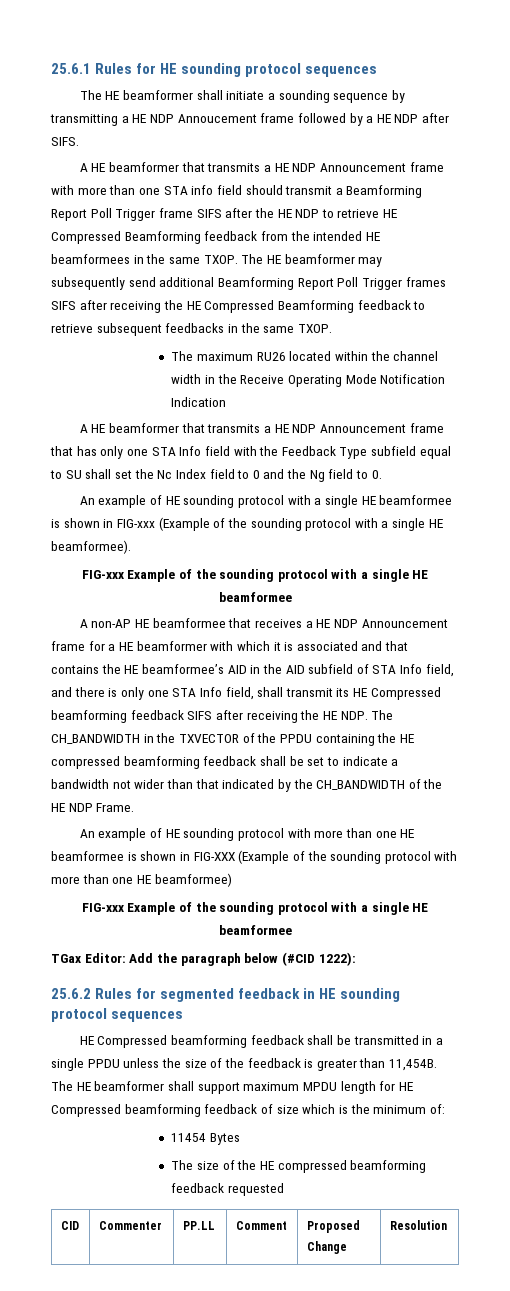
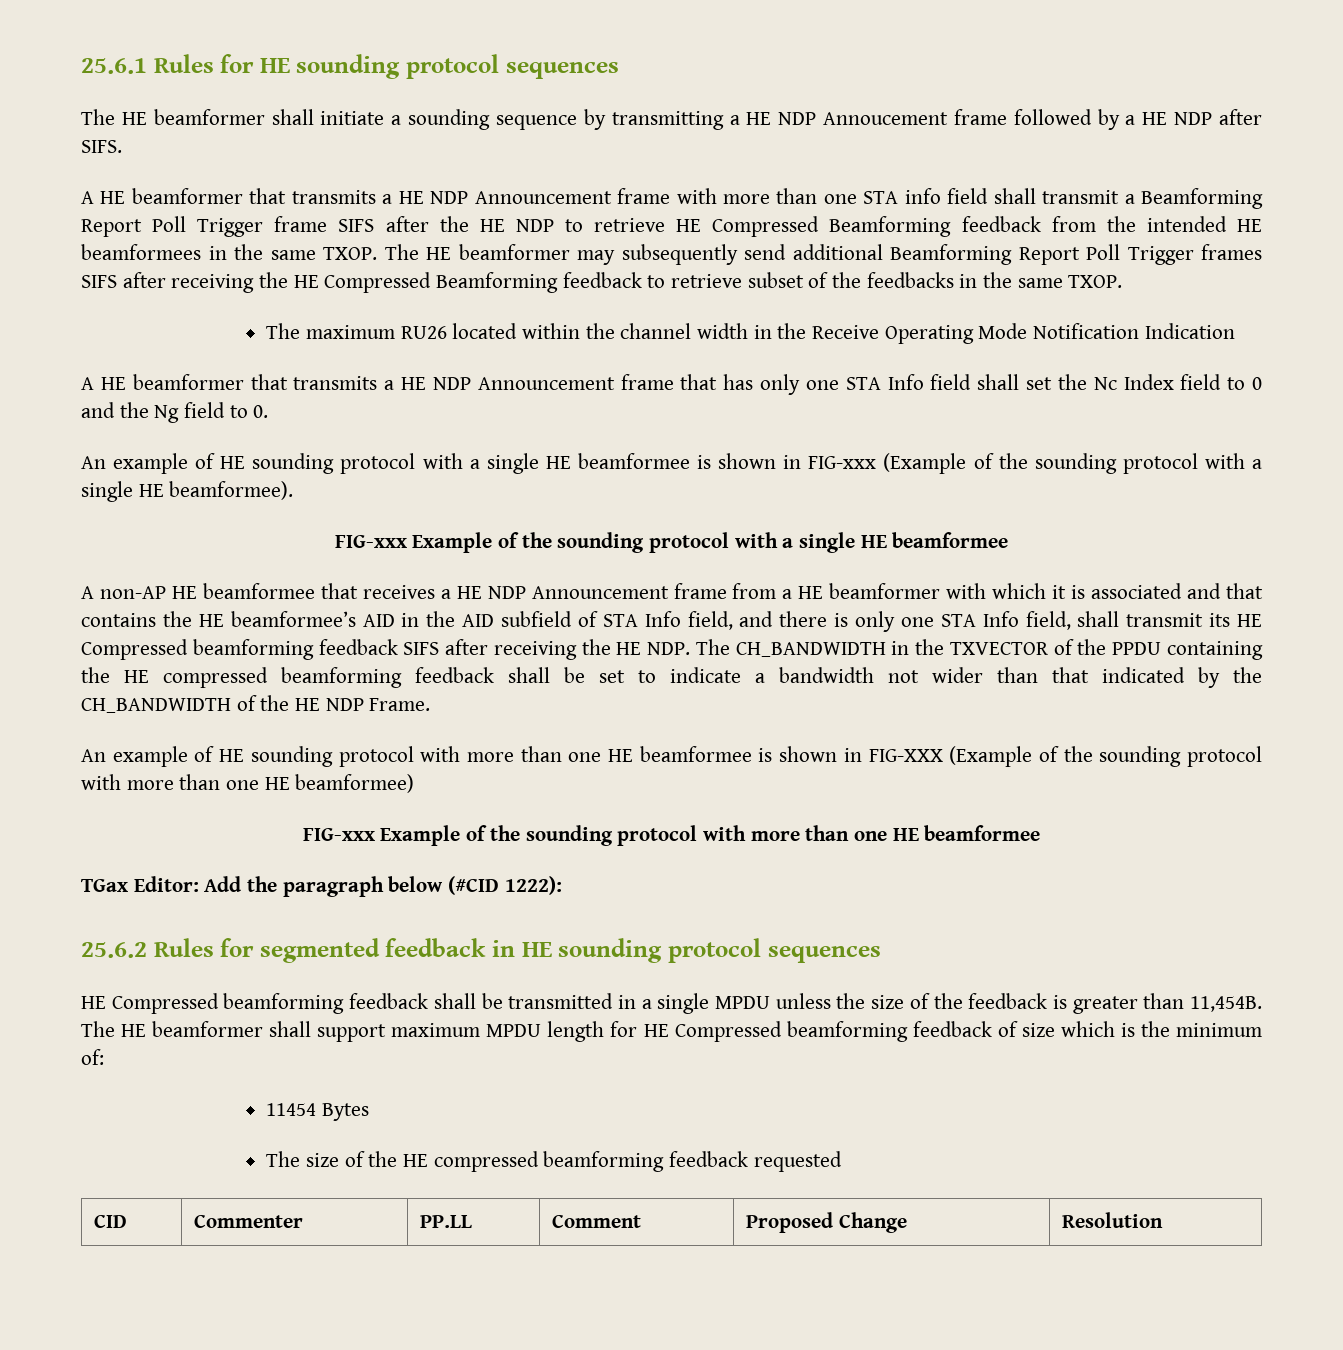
[245,185,283,195] should -> [993,188,1036,204] shall
[96,323,162,336] subsequent -> [747,272,862,288] subset of the
[233,446,451,459] [50,470,82,479] with the Feedback Type subfield equal to SU -> (972, 382) none
[88,641,105,651] for -> [732,583,777,599] from
[361,902,409,915] a single -> [750,825,887,841] more than one
[87,1059,120,1068] PPDU -> [715,996,771,1009] MPDU

